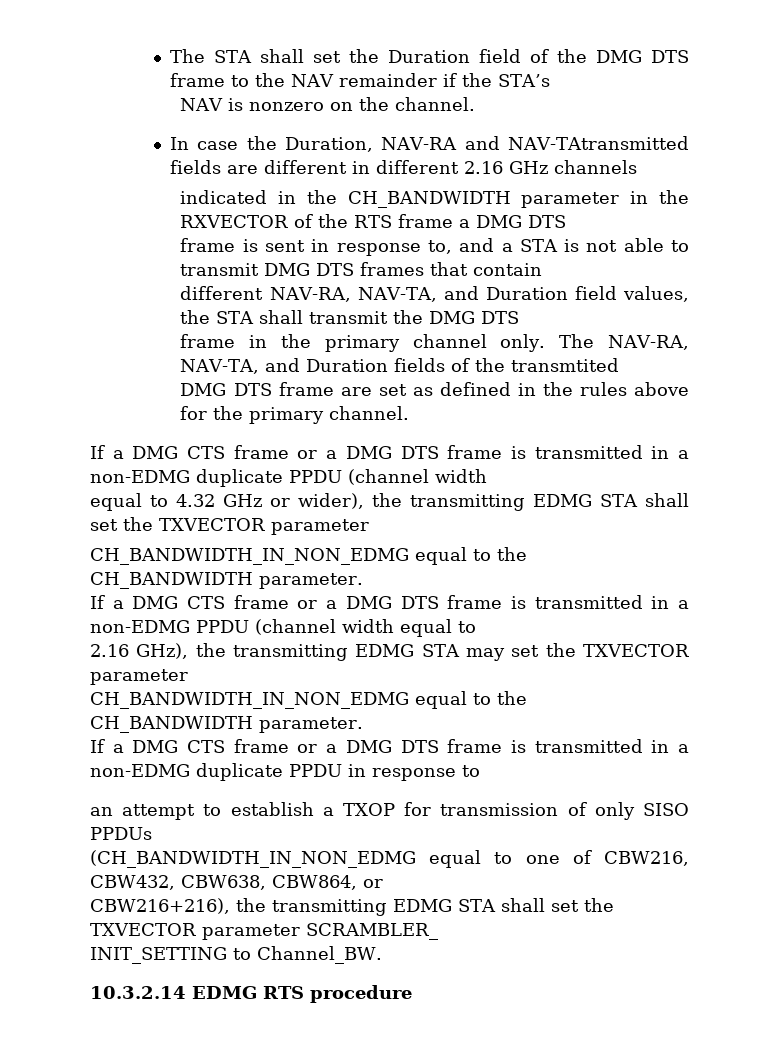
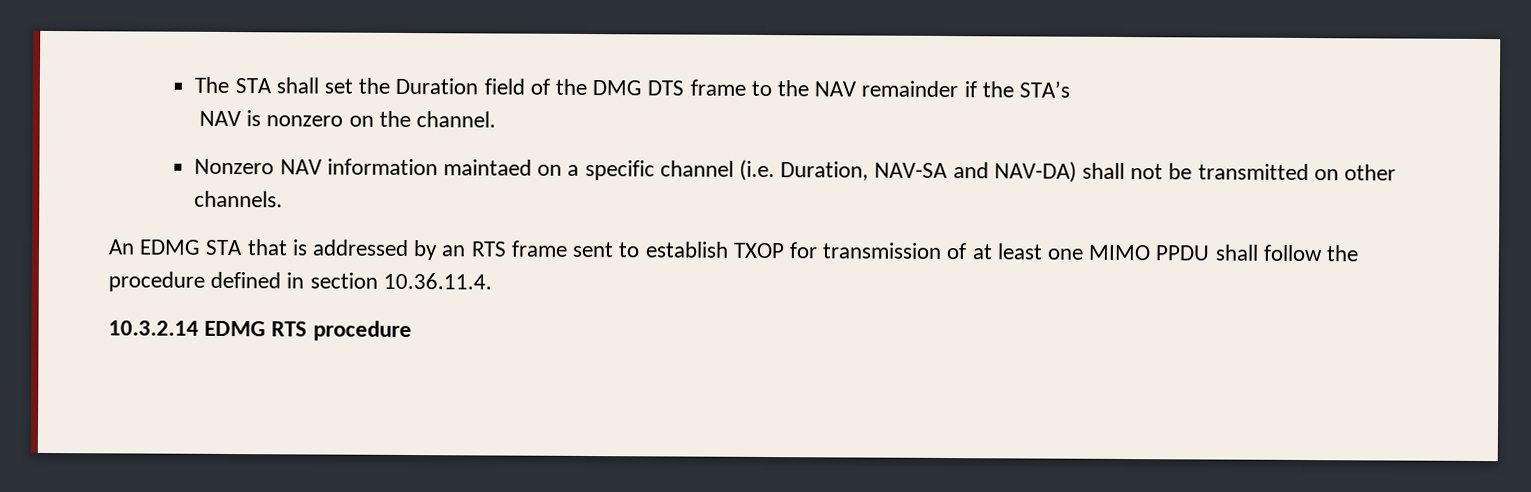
[170,136,690,152] [170,160,638,174] [180,190,689,208] [180,214,567,228] [180,238,689,256] [180,262,543,276] [180,286,689,302] [180,310,520,324] [180,334,690,352] [180,358,620,374] [180,382,689,396] [180,406,410,424] [90,445,689,459] [90,469,487,487] [90,493,689,511] [90,517,369,535] [90,547,527,565] [90,572,363,589] [90,595,689,609] [90,619,476,637] [90,643,690,661] [90,669,188,685] [90,691,527,709] [90,716,363,733] [90,739,689,753] [90,763,480,781] [90,804,196,820] In case the Duration, NAV-RA and NAV-TAtransmitted fields are different in different 2.16 GHz channels // indicated in the CH_BANDWIDTH parameter in the RXVECTOR of the RTS frame a DMG DTS // frame is sent in response to, and a STA is not able to transmit DMG DTS frames that contain // different NAV-RA, NAV-TA, and Duration field values, the STA shall transmit the DMG DTS // frame in the primary channel only. The NAV-RA, NAV-TA, and Duration fields of the transmtited // DMG DTS frame are set as defined in the rules above for the primary channel. // If a DMG CTS frame or a DMG DTS frame is transmitted in a non-EDMG duplicate PPDU (channel width // equal to 4.32 GHz or wider), the transmitting EDMG STA shall set the TXVECTOR parameter // CH_BANDWIDTH_IN_NON_EDMG equal to the CH_BANDWIDTH parameter. // If a DMG CTS frame or a DMG DTS frame is transmitted in a non-EDMG PPDU (channel width equal to // 2.16 GHz), the transmitting EDMG STA may set the TXVECTOR parameter // CH_BANDWIDTH_IN_NON_EDMG equal to the CH_BANDWIDTH parameter. // If a DMG CTS frame or a DMG DTS frame is transmitted in a non-EDMG duplicate PPDU in response to // an attempt -> [194,158,1397,183] [194,190,284,208] [108,239,615,261] Nonzero NAV information maintaed on a specific channel (i.e. Duration, NAV-SA and NAV-DA) shall not be transmitted on other channels. // An EDMG STA that is addressed by an RTS frame sent
[322,807,334,816] a -> (729, 249) none
[594,802,689,820] [90,827,152,840] [90,850,689,868] [90,875,383,890] [90,898,614,916] [90,923,438,940] [90,946,382,964] only SISO PPDUs // (CH_BANDWIDTH_IN_NON_EDMG equal to one of CBW216, CBW432, CBW638, CBW864, or // CBW216+216), the transmitting EDMG STA shall set the TXVECTOR parameter SCRAMBLER_ // INIT_SETTING to Channel_BW. -> [971,243,1360,262] [108,271,492,292] at least one MIMO PPDU shall follow the procedure defined in section 10.36.11.4.

